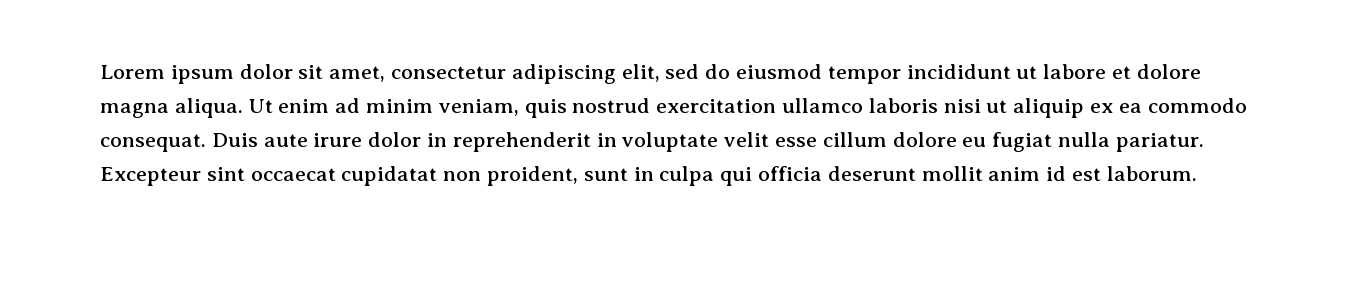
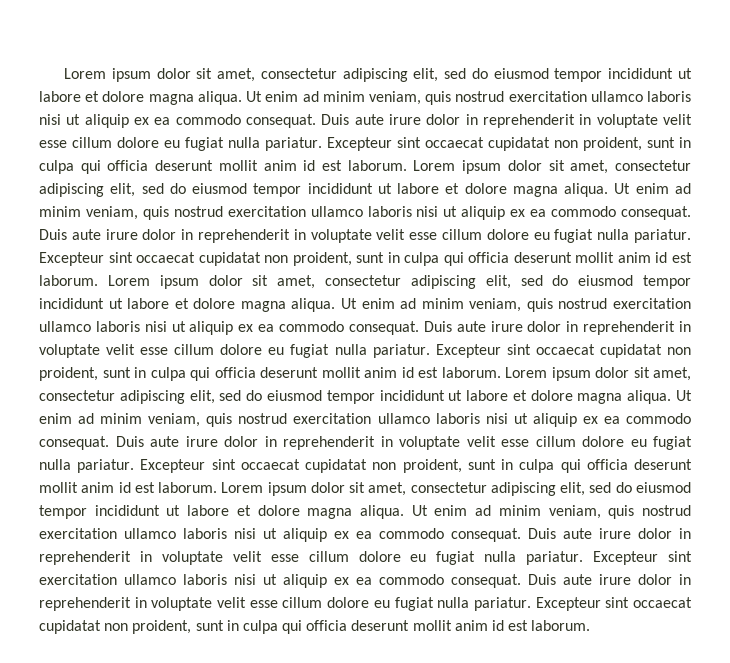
(1197, 173) none -> [413,160,691,174] [39,183,691,197] [39,206,691,220] [39,229,691,243] [39,252,692,266] [39,275,691,289] [39,298,691,312] [39,321,692,335] [39,344,692,358] [39,367,691,381] [39,390,693,404] [39,413,691,427] [39,436,692,450] [39,459,693,473] [39,482,691,496] [39,505,691,519] [39,528,691,542] [39,551,692,565] [39,574,691,588] [39,597,692,611] [39,620,591,634] Lorem ipsum dolor sit amet, consectetur adipiscing elit, sed do eiusmod tempor incididunt ut labore et dolore magna aliqua. Ut enim ad minim veniam, quis nostrud exercitation ullamco laboris nisi ut aliquip ex ea commodo consequat. Duis aute irure dolor in reprehenderit in voluptate velit esse cillum dolore eu fugiat nulla pariatur. Excepteur sint occaecat cupidatat non proident, sunt in culpa qui officia deserunt mollit anim id est laborum. Lorem ipsum dolor sit amet, consectetur adipiscing elit, sed do eiusmod tempor incididunt ut labore et dolore magna aliqua. Ut enim ad minim veniam, quis nostrud exercitation ullamco laboris nisi ut aliquip ex ea commodo consequat. Duis aute irure dolor in reprehenderit in voluptate velit esse cillum dolore eu fugiat nulla pariatur. Excepteur sint occaecat cupidatat non proident, sunt in culpa qui officia deserunt mollit anim id est laborum. Lorem ipsum dolor sit amet, consectetur adipiscing elit, sed do eiusmod tempor incididunt ut labore et dolore magna aliqua. Ut enim ad minim veniam, quis nostrud exercitation ullamco laboris nisi ut aliquip ex ea commodo consequat. Duis aute irure dolor in reprehenderit in voluptate velit esse cillum dolore eu fugiat nulla pariatur. Excepteur sint occaecat cupidatat non proident, sunt in culpa qui officia deserunt mollit anim id est laborum. Lorem ipsum dolor sit amet, consectetur adipiscing elit, sed do eiusmod tempor incididunt ut labore et dolore magna aliqua. Ut enim ad minim veniam, quis nostrud exercitation ullamco laboris nisi ut aliquip ex ea commodo consequat. Duis aute irure dolor in reprehenderit in voluptate velit esse cillum dolore eu fugiat nulla pariatur. Excepteur sint exercitation ullamco laboris nisi ut aliquip ex ea commodo consequat. Duis aute irure dolor in reprehenderit in voluptate velit esse cillum dolore eu fugiat nulla pariatur. Excepteur sint occaecat cupidatat non proident, sunt in culpa qui officia deserunt mollit anim id est laborum.

